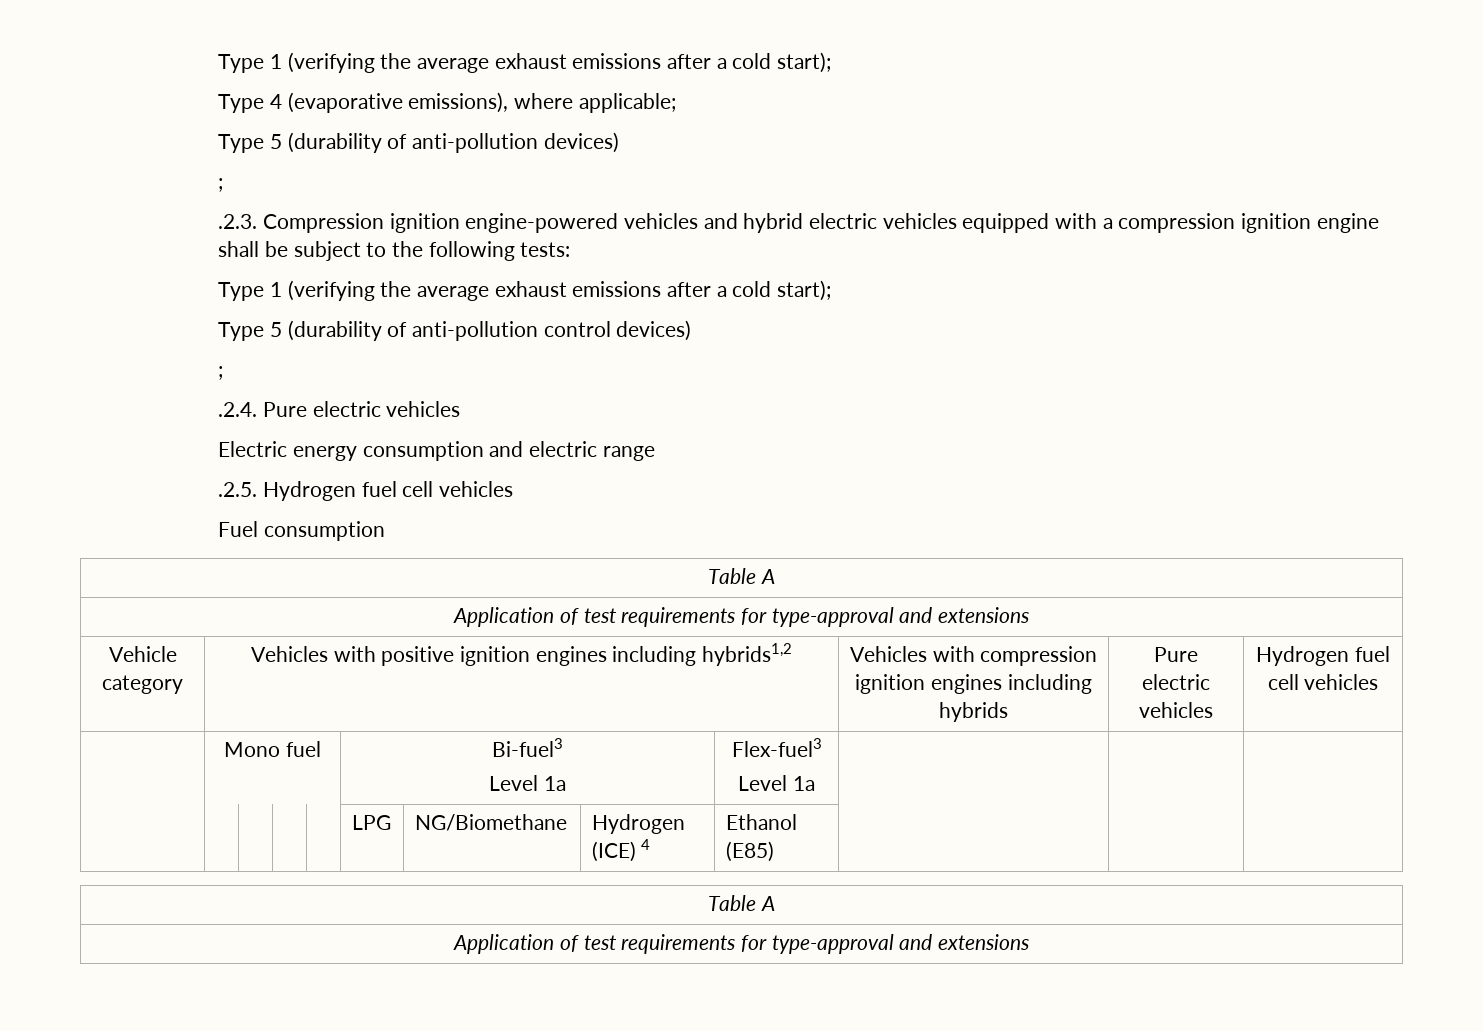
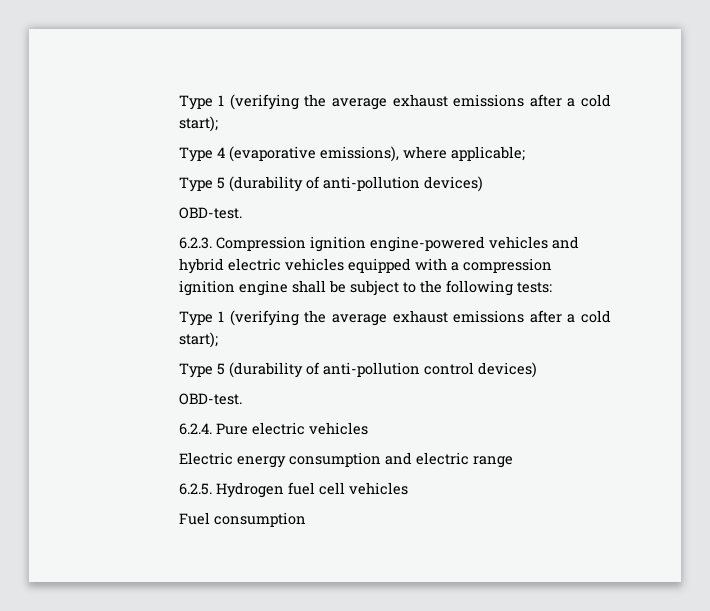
[218,178,224,192] [218,214,258,229] ; // .2.3. -> [178,207,242,219] [178,237,212,249] OBD-test. // 6.2.3.
[218,366,224,380] [218,402,258,417] ; // .2.4. -> [178,393,242,405] [178,423,212,435] OBD-test. // 6.2.4.
[218,482,258,497] .2.5. -> [178,483,212,495] 6.2.5.
[708,568,775,584] [453,607,1029,627] [108,646,177,662] [102,675,183,694] [250,643,793,666] [849,646,1098,666] [855,674,1092,694] [939,702,1008,722] [1154,647,1198,662] [1142,674,1210,690] [1139,702,1213,718] [1256,646,1390,666] [1267,674,1379,690] [224,741,321,757] [492,738,563,757] [489,775,566,791] [731,738,822,757] [738,775,815,791] [351,815,391,830] [414,814,567,831] [591,814,685,834] [591,839,651,862] [725,814,797,830] [725,841,774,862] [708,895,775,911] [453,934,1029,954] // Table A // Application of test requirements for type-approval and extensions // Vehicle category | Vehicles with positive ignition engines including hybrids1,2 | Vehicles with compression ignition engines including hybrids | Pure electric vehicles | Hydrogen fuel cell vehicles // | Mono fuel | Bi-fuel3 // Level 1a | Flex-fuel3 // Level 1a | | | // | | | | | LPG | NG/Biomethane | Hydrogen (ICE) 4 | Ethanol (E85) | | | // Table A // Application of test requirements for type-approval and extensions -> (306, 519) none

